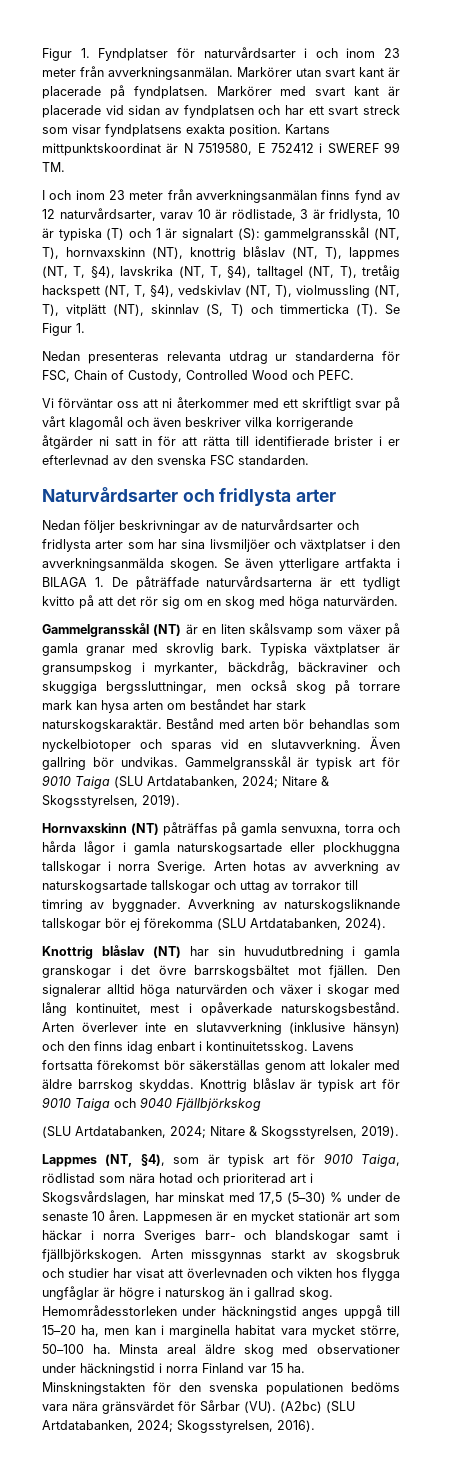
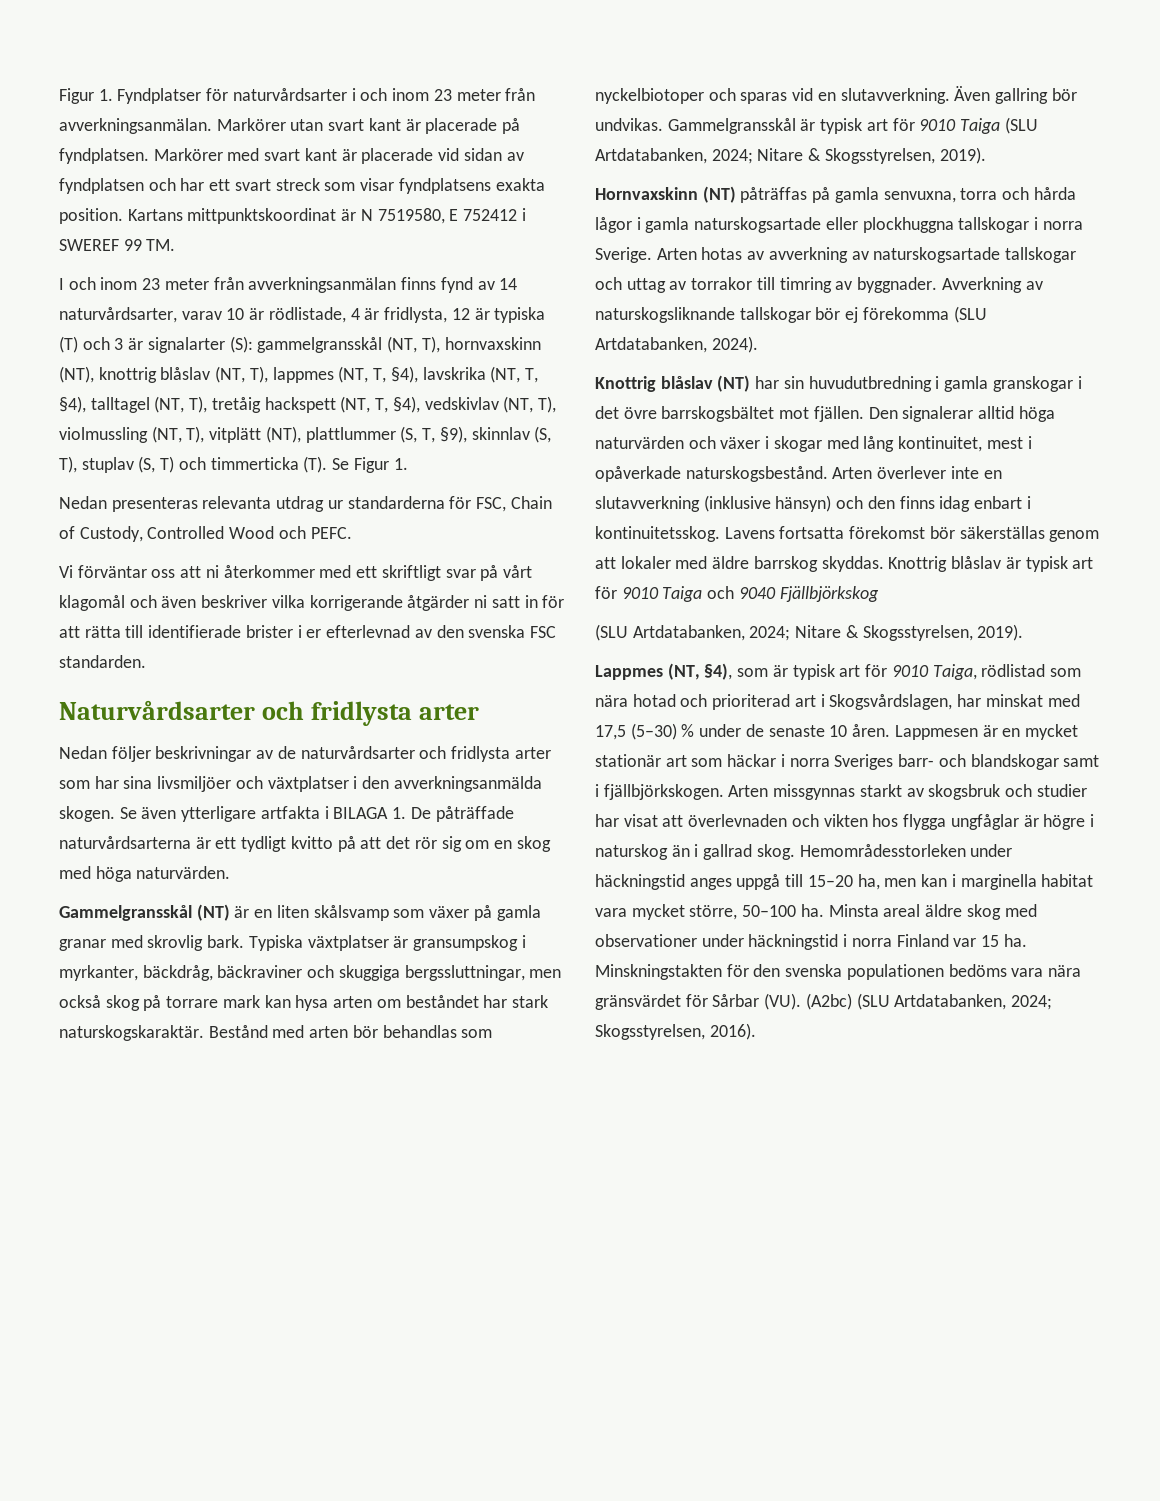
[42,209,55,219] 12 -> [499,278,518,290] 14
[300,209,309,219] 3 -> [350,308,360,320] 4
[386,209,400,219] 10 -> [451,308,470,320] 12
[155,228,234,241] 1 är signalart -> [114,337,225,353] 3 är signalarter
[151,304,200,314] skinnlav -> [305,426,552,443] [59,456,134,473] plattlummer (S, T, §9), skinnlav (S, T), stuplav

